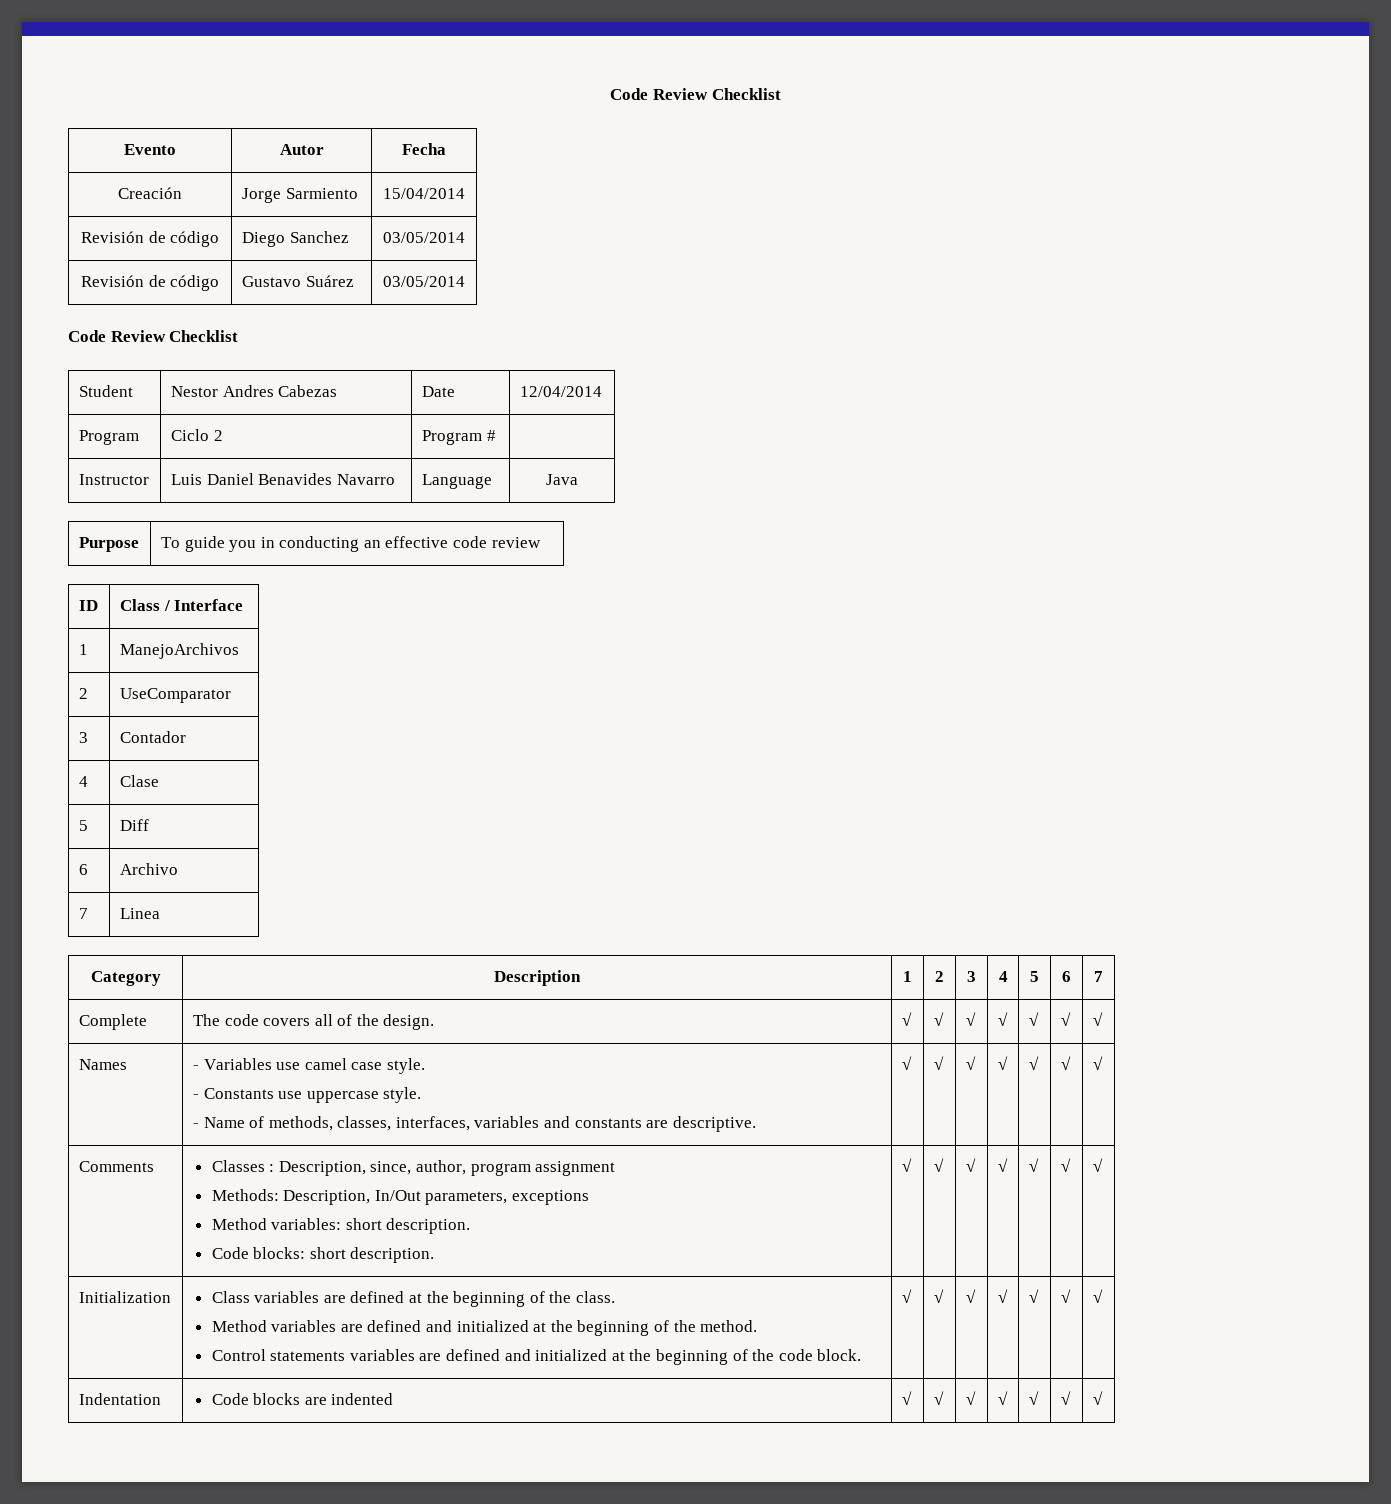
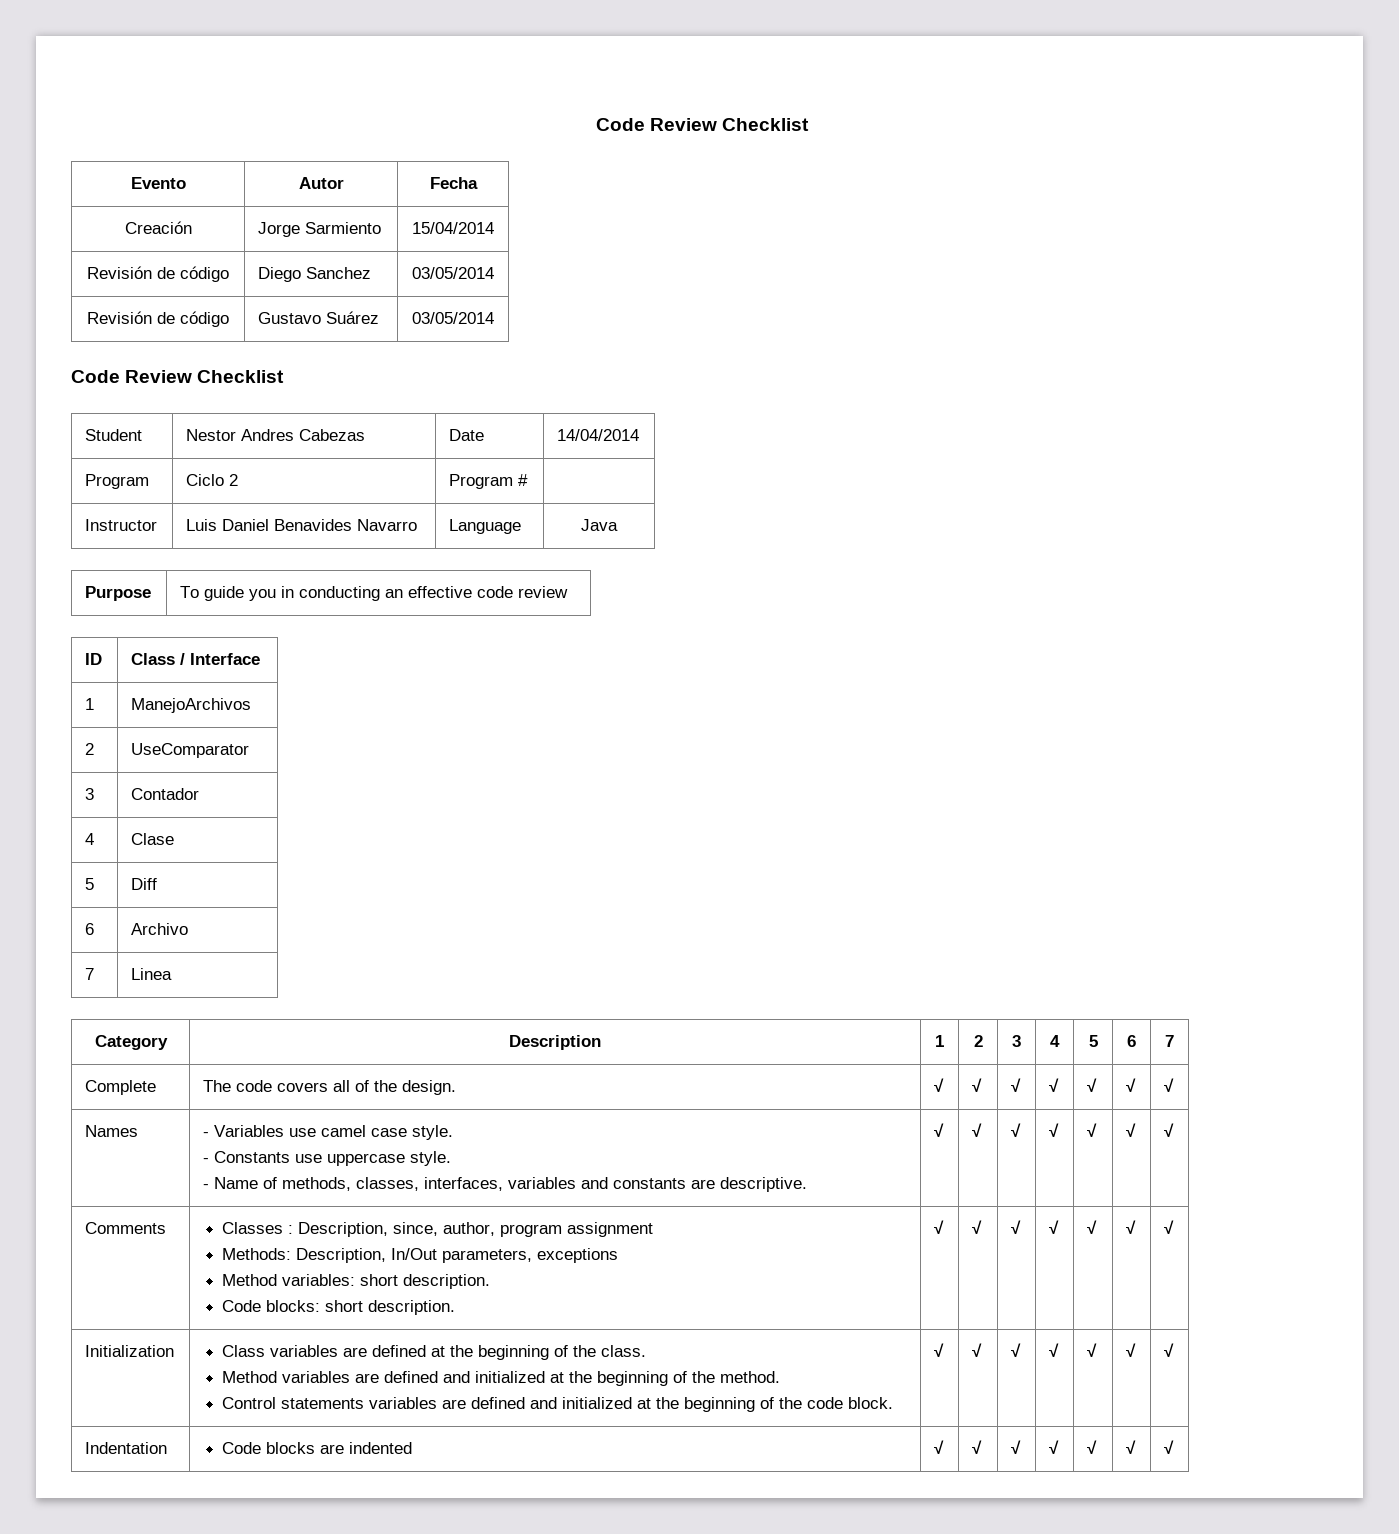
[519,386,602,397] 12/04/2014 -> [557,429,640,441] 14/04/2014

